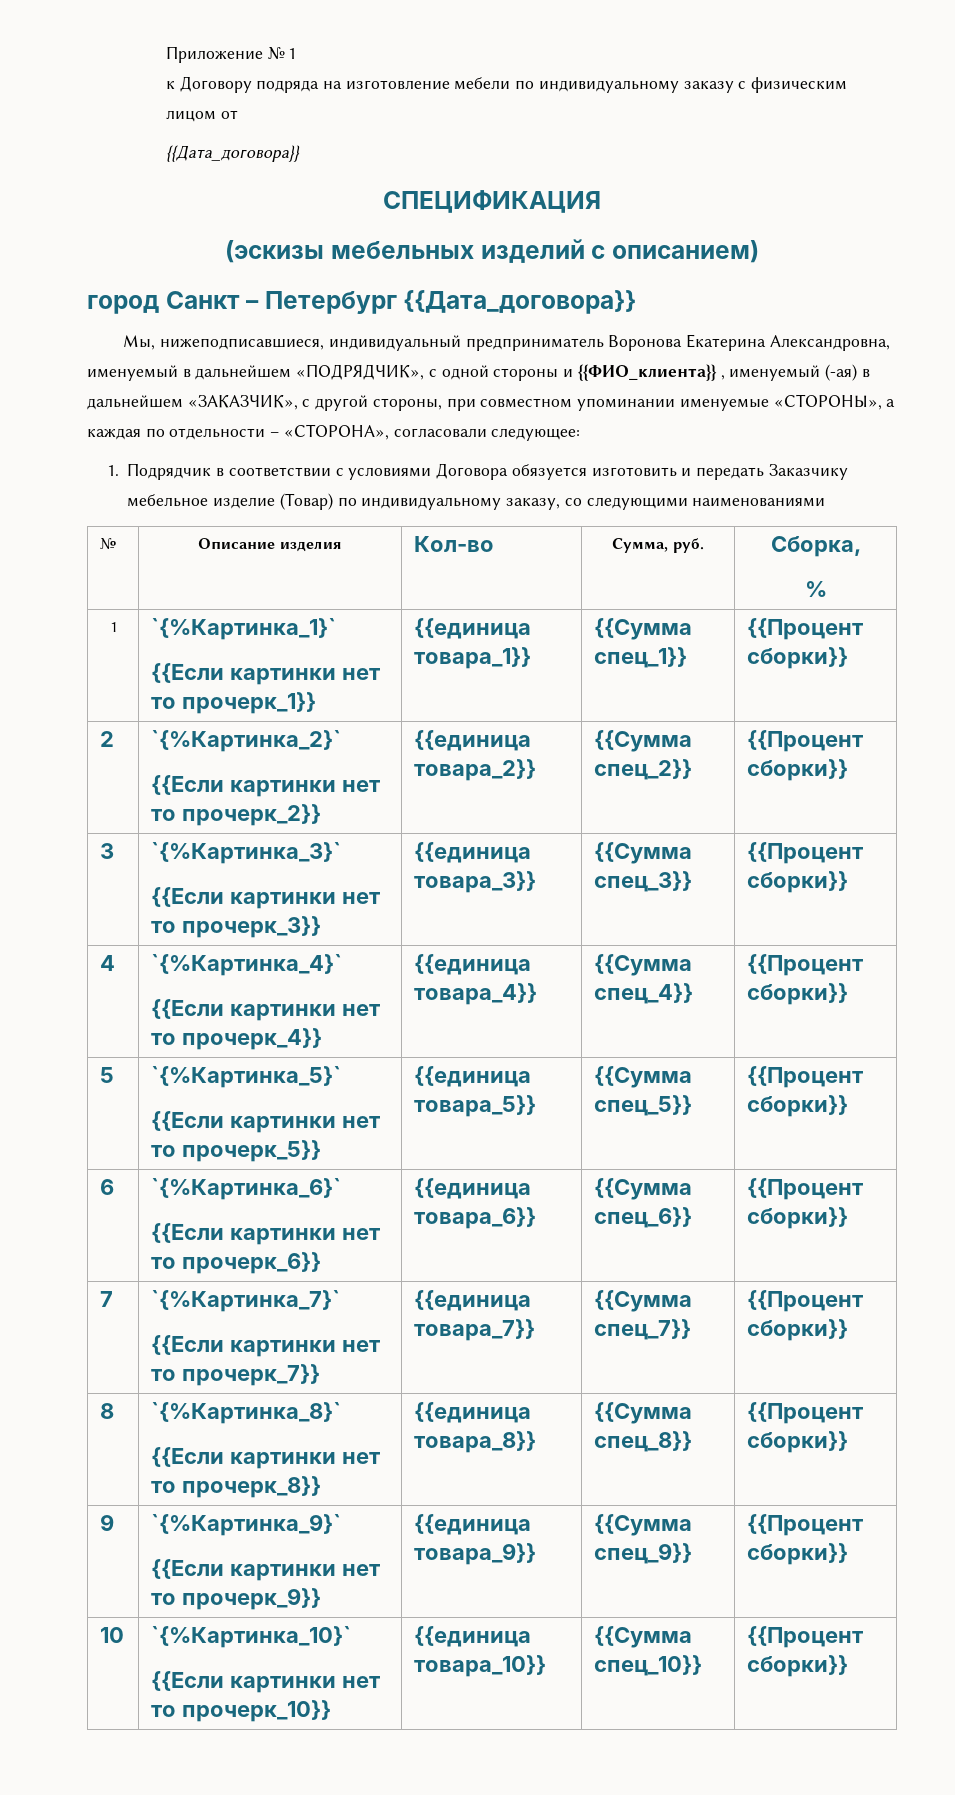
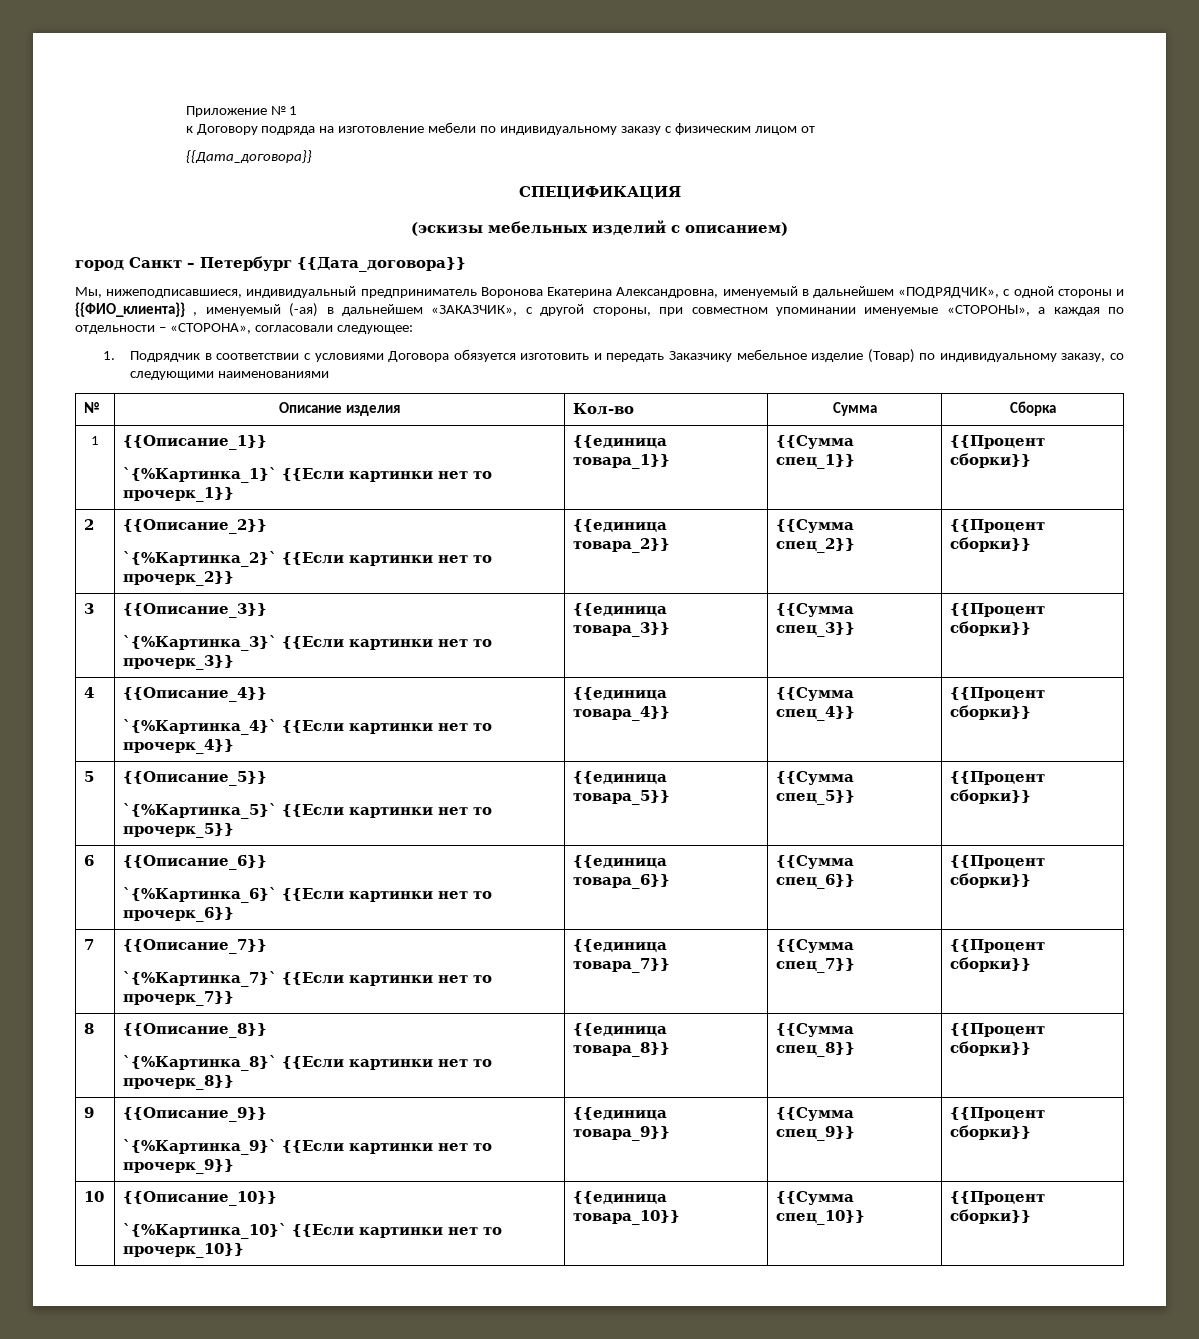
[612,538,704,553] [770,536,861,557] [804,581,827,597] Сумма, руб. | Сборка, // % -> [832,402,877,416] [1009,401,1056,416] Сумма | Сборка
(117, 627) none -> [123,435,268,450] {{Описание_1}} //
(337, 629) // -> (278, 475) none
(115, 739) none -> [123,519,268,534] {{Описание_2}} //
(342, 741) // -> (278, 559) none
(115, 851) none -> [123,603,268,618] {{Описание_3}} //
(342, 853) // -> (278, 643) none
(116, 963) none -> [123,687,268,702] {{Описание_4}} //
(343, 965) // -> (278, 727) none
(115, 1075) none -> [123,771,268,786] {{Описание_5}} //
(342, 1077) // -> (278, 811) none
(115, 1187) none -> [123,855,268,870] {{Описание_6}} //
(342, 1189) // -> (278, 895) none
(114, 1299) none -> [123,939,268,954] {{Описание_7}} //
(341, 1301) // -> (278, 979) none
(115, 1411) none -> [123,1023,268,1038] {{Описание_8}} //
(342, 1413) // -> (278, 1063) none
(115, 1522) none -> [123,1107,268,1122] {{Описание_9}} //
(342, 1525) // -> (278, 1147) none
(125, 1635) none -> [123,1191,278,1206] {{Описание_10}} //
(352, 1637) // -> (288, 1231) none

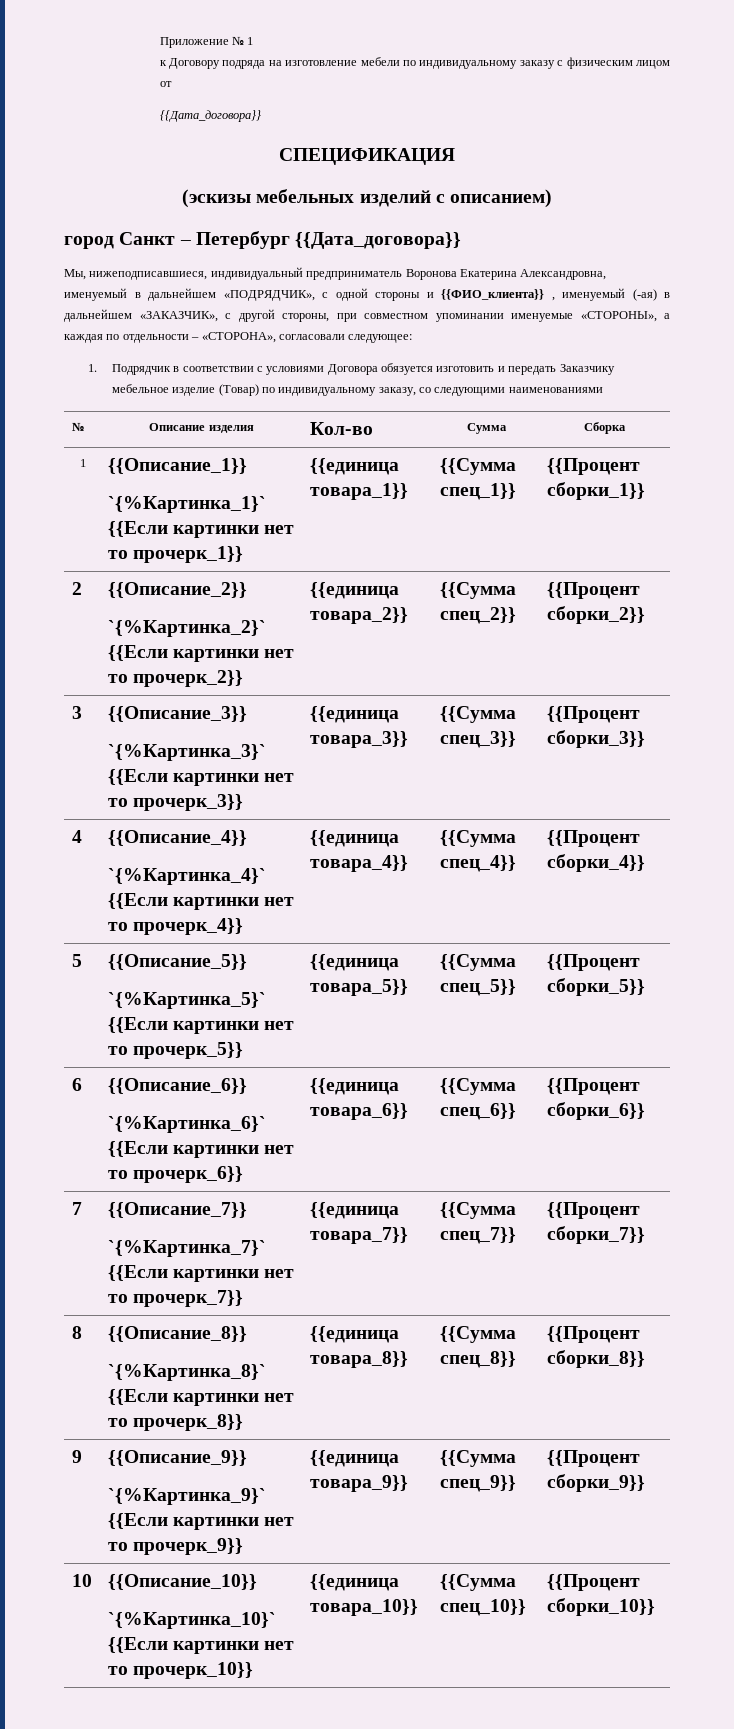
[950,453,1032,468] сборки}} -> [546,482,645,500] сборки_1}}
[950,537,1032,552] сборки}} -> [546,606,645,624] сборки_2}}
[950,621,1032,636] сборки}} -> [546,730,645,748] сборки_3}}
[950,705,1032,720] сборки}} -> [546,854,645,872] сборки_4}}
[950,789,1032,804] сборки}} -> [546,978,645,996] сборки_5}}
[950,873,1032,888] сборки}} -> [546,1102,645,1120] сборки_6}}
[950,957,1032,972] сборки}} -> [546,1226,645,1244] сборки_7}}
[950,1041,1032,1056] сборки}} -> [546,1350,645,1368] сборки_8}}
[950,1125,1032,1140] сборки}} -> [546,1474,645,1492] сборки_9}}
[950,1209,1032,1224] сборки}} -> [546,1598,655,1616] сборки_10}}

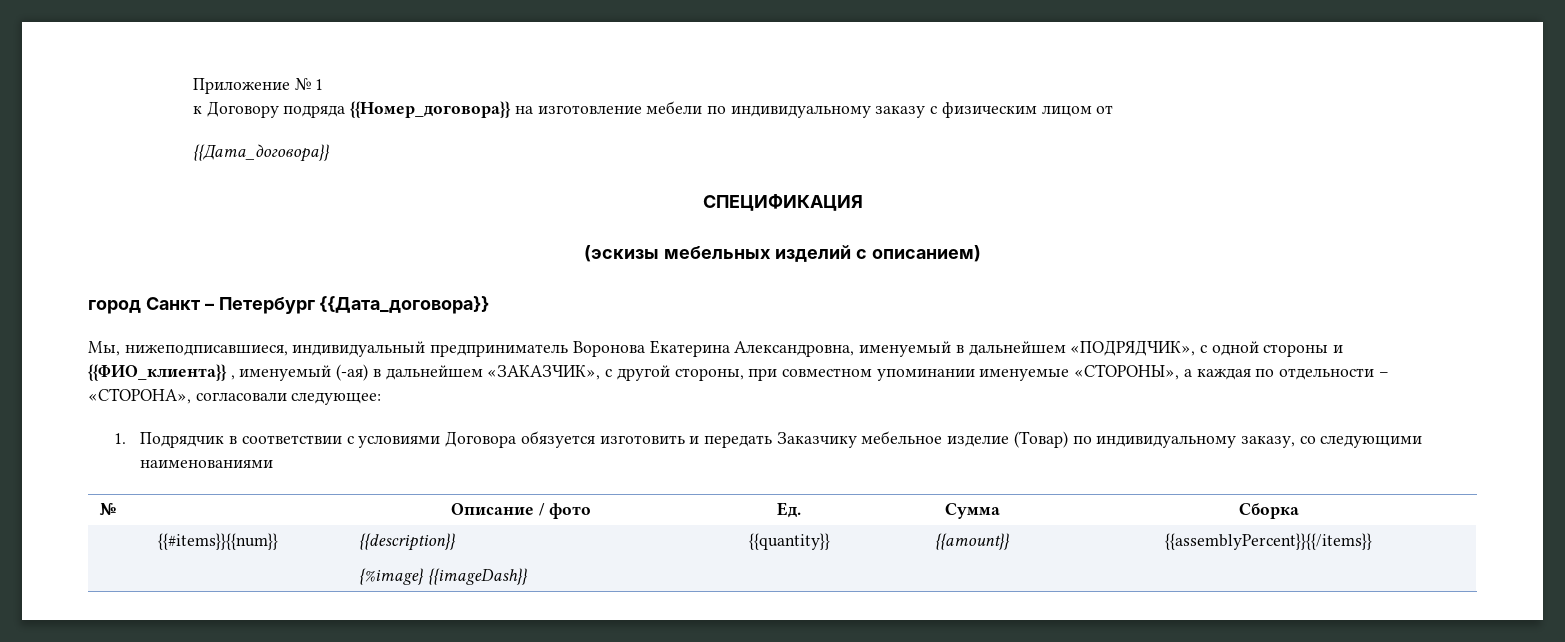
(266, 64) none -> [350,101,512,118] {{Номер_договора}}
[208,425,254,433] [309,422,373,435] изделия | Кол-во -> [538,503,592,519] [777,502,801,518] / фото | Ед.
[79,459,86,467] [107,458,247,474] [107,496,266,513] [107,521,295,538] [107,546,244,563] [309,458,399,475] [309,483,408,500] [439,458,516,475] [439,483,516,500] [546,458,640,475] [546,482,645,500] [71,582,82,595] [107,582,247,598] [107,620,266,637] [107,645,295,662] [107,670,244,687] [309,582,399,599] [309,607,408,624] [439,582,516,599] [439,607,516,624] [546,582,640,599] [546,606,645,624] [71,706,82,719] [107,706,247,722] [107,744,266,761] [107,769,295,786] [107,794,244,811] [309,706,399,723] [309,731,408,748] [439,706,516,723] [439,731,516,748] [546,706,640,723] [546,730,645,748] [71,830,82,843] [107,830,247,846] [107,868,266,885] [107,893,295,910] [107,918,244,935] [309,830,399,847] [309,855,408,872] [439,830,516,847] [439,855,516,872] [546,830,640,847] [546,854,645,872] [71,954,82,967] [107,954,247,970] [107,992,266,1009] [107,1017,295,1034] [107,1042,244,1059] [309,954,399,971] [309,979,408,996] [439,954,516,971] [439,979,516,996] [546,954,640,971] [546,978,645,996] [71,1078,82,1091] [107,1078,247,1094] [107,1116,266,1133] [107,1141,295,1158] [107,1166,244,1183] [309,1078,399,1095] [309,1103,408,1120] [439,1078,516,1095] [439,1103,516,1120] [546,1078,640,1095] [546,1102,645,1120] [71,1202,82,1215] [107,1202,247,1218] [107,1240,266,1257] [107,1265,295,1282] [107,1290,244,1307] [309,1202,399,1219] [309,1227,408,1244] [439,1202,516,1219] [439,1227,516,1244] [546,1202,640,1219] [546,1226,645,1244] [71,1326,82,1339] [107,1326,247,1342] [107,1364,266,1381] [107,1389,295,1406] [107,1414,244,1431] [309,1326,399,1343] [309,1351,408,1368] [439,1326,516,1343] [439,1351,516,1368] [546,1326,640,1343] [546,1350,645,1368] [71,1450,82,1463] [107,1450,247,1466] [107,1488,266,1505] [107,1513,295,1530] [107,1538,244,1555] [309,1450,399,1467] [309,1475,408,1492] [439,1450,516,1467] [439,1475,516,1492] [546,1450,640,1467] [546,1474,645,1492] [71,1574,92,1587] [107,1574,257,1590] [107,1612,276,1629] [107,1637,295,1654] [107,1662,254,1679] [309,1574,399,1591] [309,1599,418,1616] [439,1574,516,1591] [439,1599,526,1616] [546,1574,640,1591] [546,1598,655,1616] 1 | {{Описание_1}} // `{%Картинка_1}` {{Если картинки нет то прочерк_1}} | {{единица товара_1}} | {{Сумма спец_1}} | {{Процент сборки_1}} // 2 | {{Описание_2}} // `{%Картинка_2}` {{Если картинки нет то прочерк_2}} | {{единица товара_2}} | {{Сумма спец_2}} | {{Процент сборки_2}} // 3 | {{Описание_3}} // `{%Картинка_3}` {{Если картинки нет то прочерк_3}} | {{единица товара_3}} | {{Сумма спец_3}} | {{Процент сборки_3}} // 4 | {{Описание_4}} // `{%Картинка_4}` {{Если картинки нет то прочерк_4}} | {{единица товара_4}} | {{Сумма спец_4}} | {{Процент сборки_4}} // 5 | {{Описание_5}} // `{%Картинка_5}` {{Если картинки нет то прочерк_5}} | {{единица товара_5}} | {{Сумма спец_5}} | {{Процент сборки_5}} // 6 | {{Описание_6}} // `{%Картинка_6}` {{Если картинки нет то прочерк_6}} | {{единица товара_6}} | {{Сумма спец_6}} | {{Процент сборки_6}} // 7 | {{Описание_7}} // `{%Картинка_7}` {{Если картинки нет то прочерк_7}} | {{единица товара_7}} | {{Сумма спец_7}} | {{Процент сборки_7}} // 8 | {{Описание_8}} // `{%Картинка_8}` {{Если картинки нет то прочерк_8}} | {{единица товара_8}} | {{Сумма спец_8}} | {{Процент сборки_8}} // 9 | {{Описание_9}} // `{%Картинка_9}` {{Если картинки нет то прочерк_9}} | {{единица товара_9}} | {{Сумма спец_9}} | {{Процент сборки_9}} // 10 | {{Описание_10}} // `{%Картинка_10}` {{Если картинки нет то прочерк_10}} | {{единица товара_10}} | {{Сумма спец_10}} | {{Процент сборки_10}} -> [158,533,278,550] [358,533,455,551] [358,568,527,585] [748,533,830,550] [935,533,1009,550] [1165,533,1372,550] {{#items}}{{num}} | {{description}} // {%image} {{imageDash}} | {{quantity}} | {{amount}} | {{assemblyPercent}}{{/items}}

